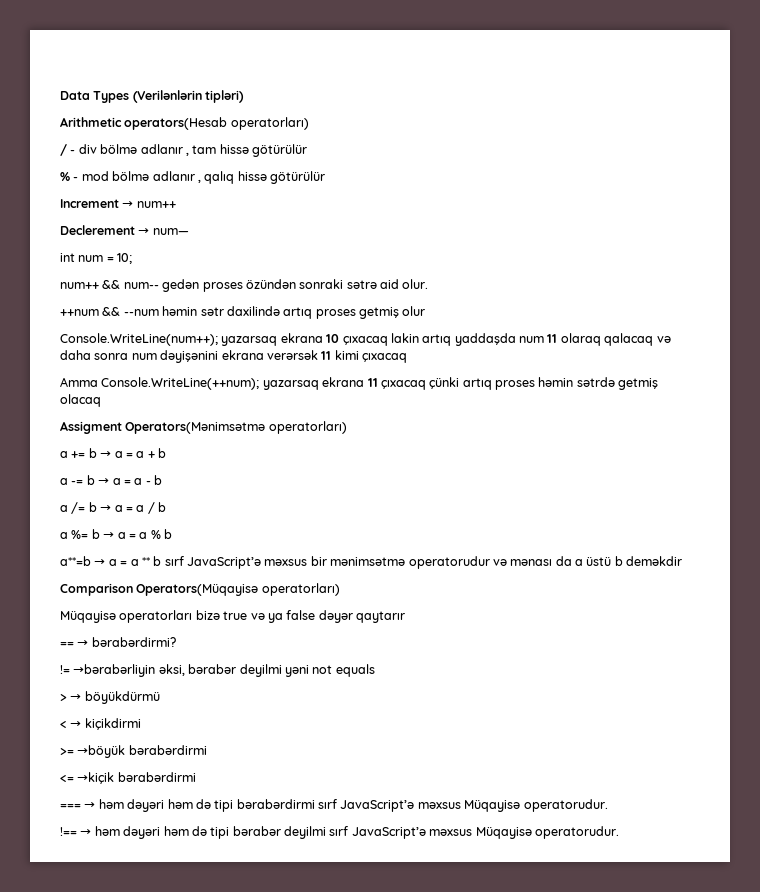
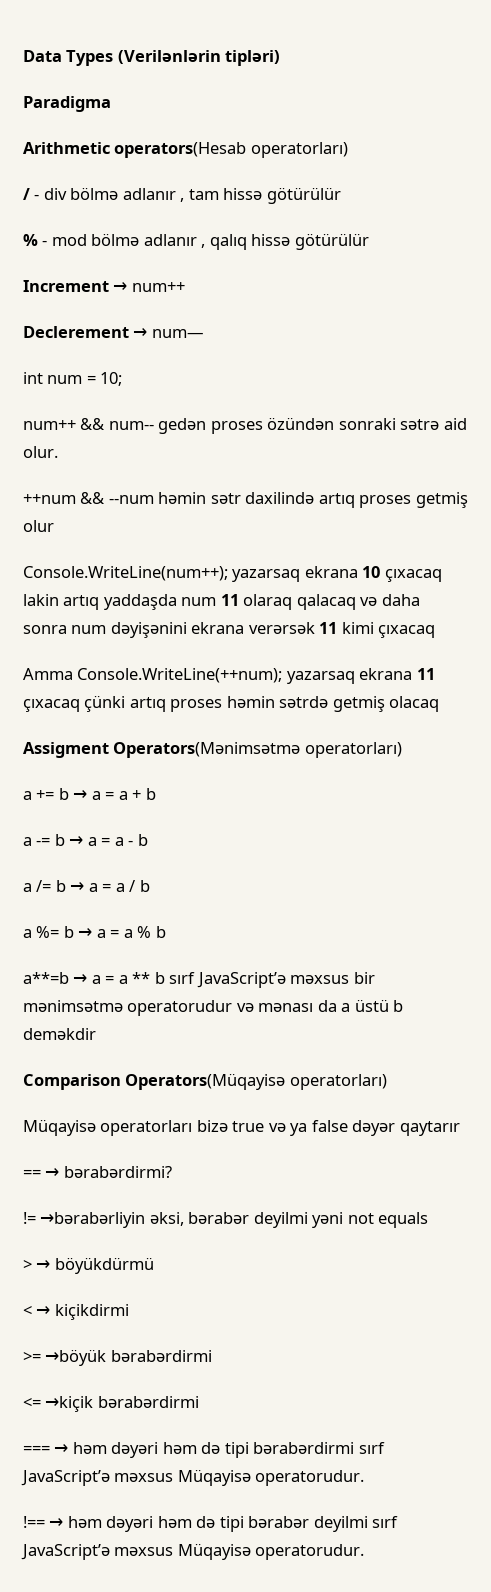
(245, 96) none -> [23,96,111,112] // Paradigma

